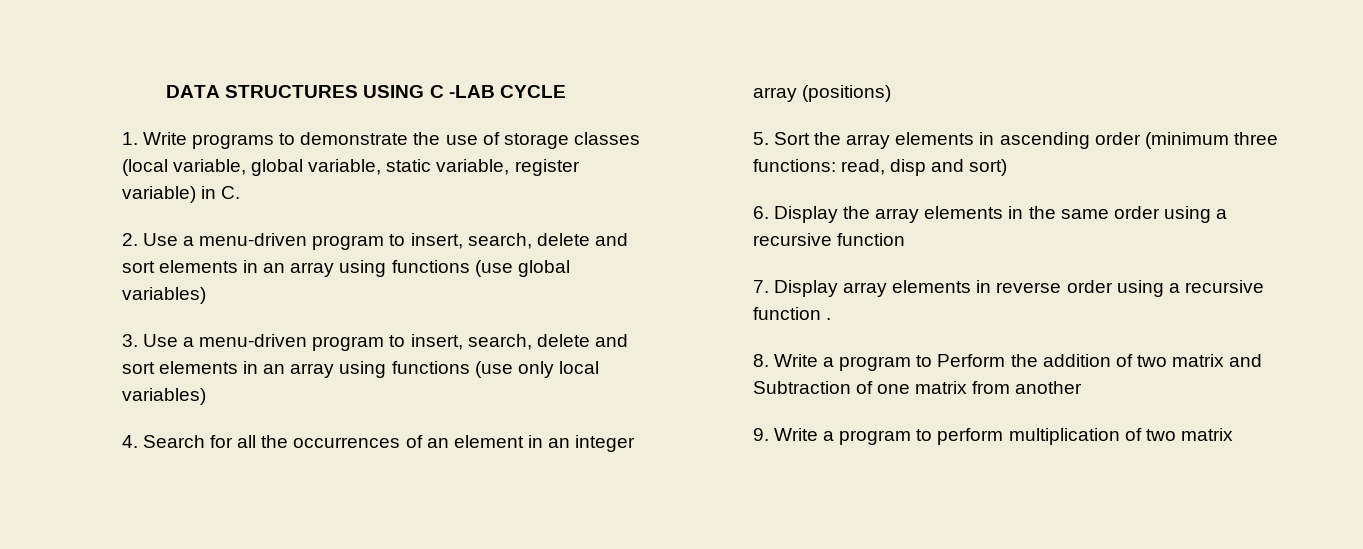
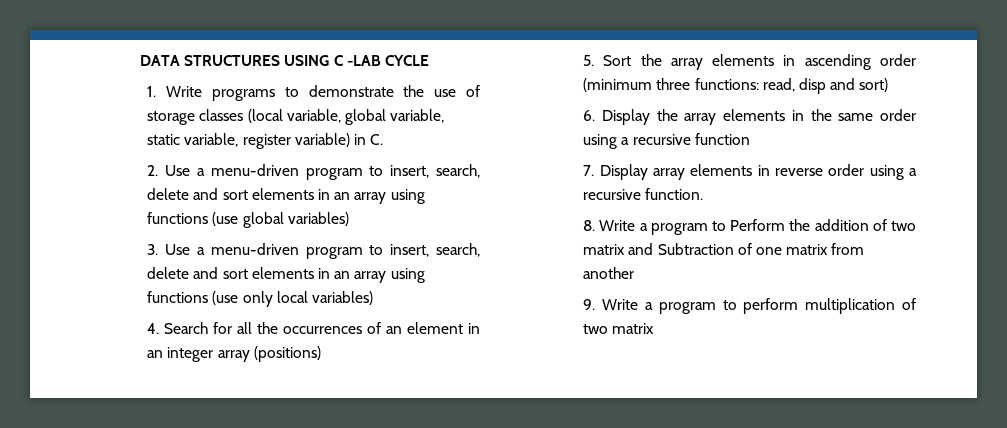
[752,307,831,320] function . -> [645,188,704,200] function.

